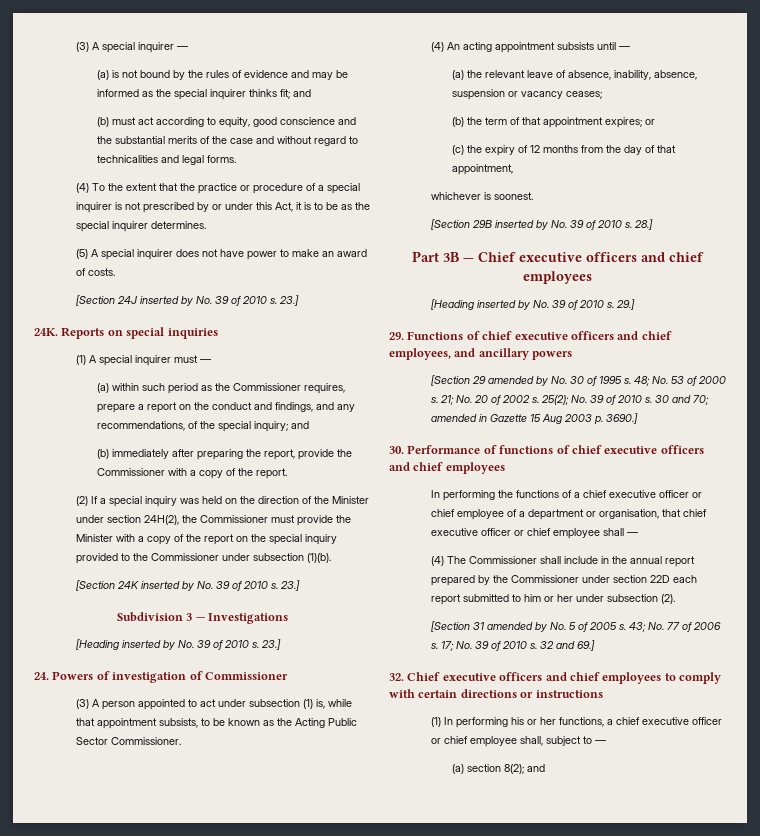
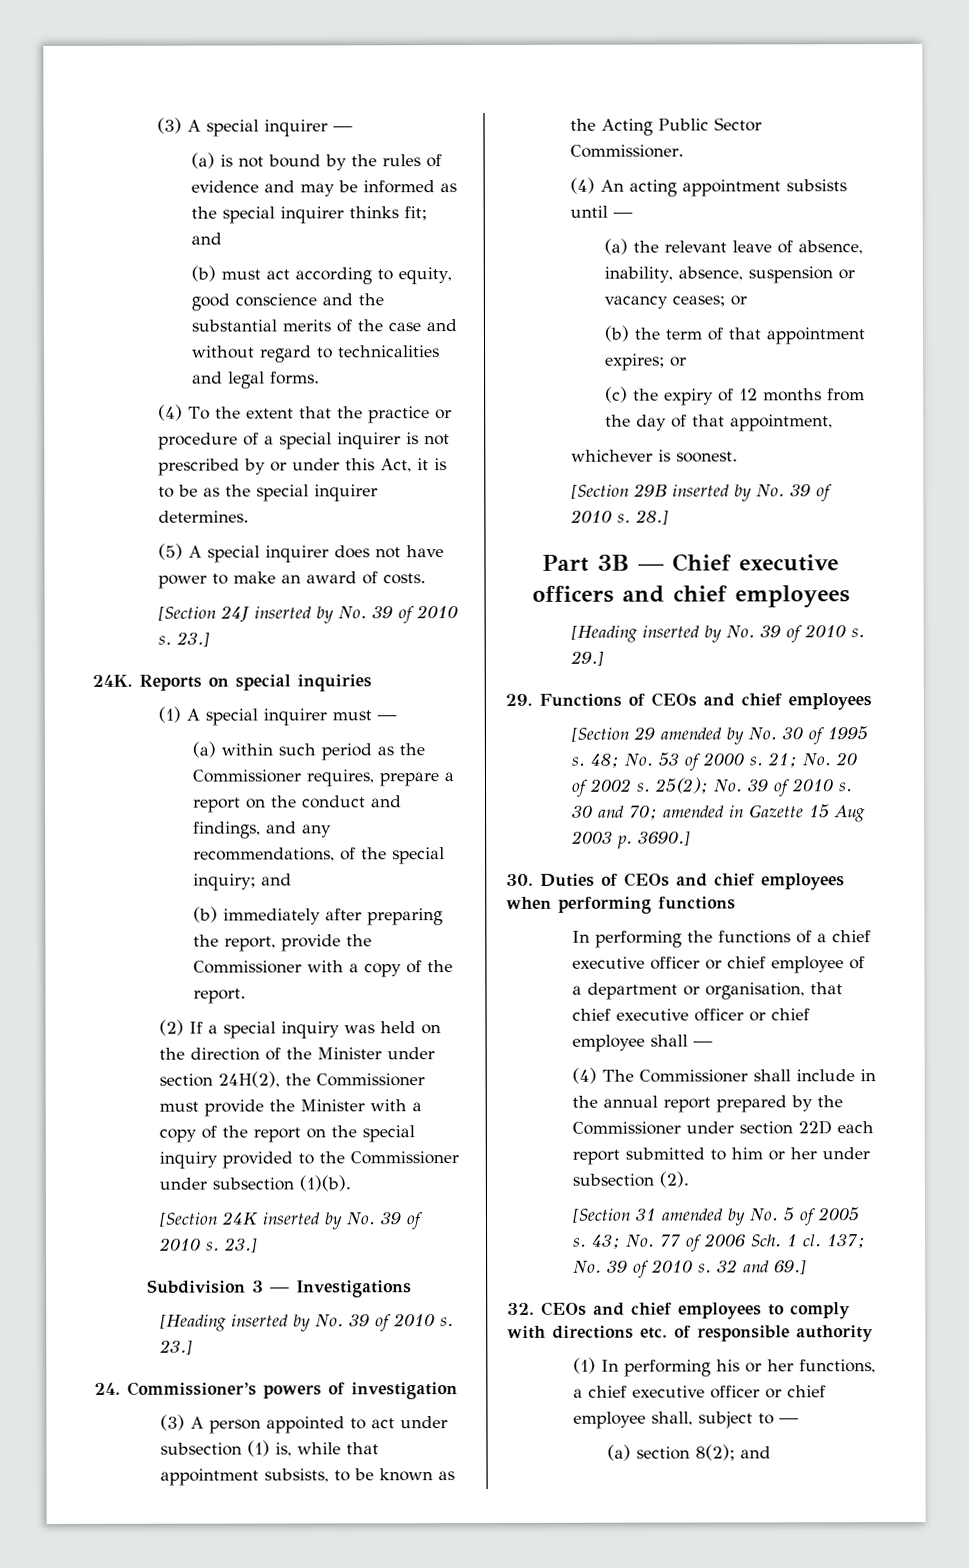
[52,671,94,680] Powers -> [127,1381,322,1399] Commissioner’s powers
[189,671,288,680] of Commissioner -> (458, 1391) none
(602, 95) none -> [729,295,747,306] or
[482,331,672,340] [389,348,573,360] chief executive officers and chief employees, and ancillary powers -> [651,692,872,711] CEOs and chief employees
[407,445,704,454] [389,462,505,474] Performance of functions of chief executive officers and chief employees -> [540,872,845,891] [506,896,736,914] Duties of CEOs and chief employees when performing functions
[430,641,454,651] s. 17; -> [751,1234,867,1249] Sch. 1 cl. 137;
[407,672,543,681] Chief executive officers -> [541,1301,587,1316] CEOs
[418,689,603,698] certain directions or instructions -> [552,1325,873,1343] directions etc. of responsible authority

